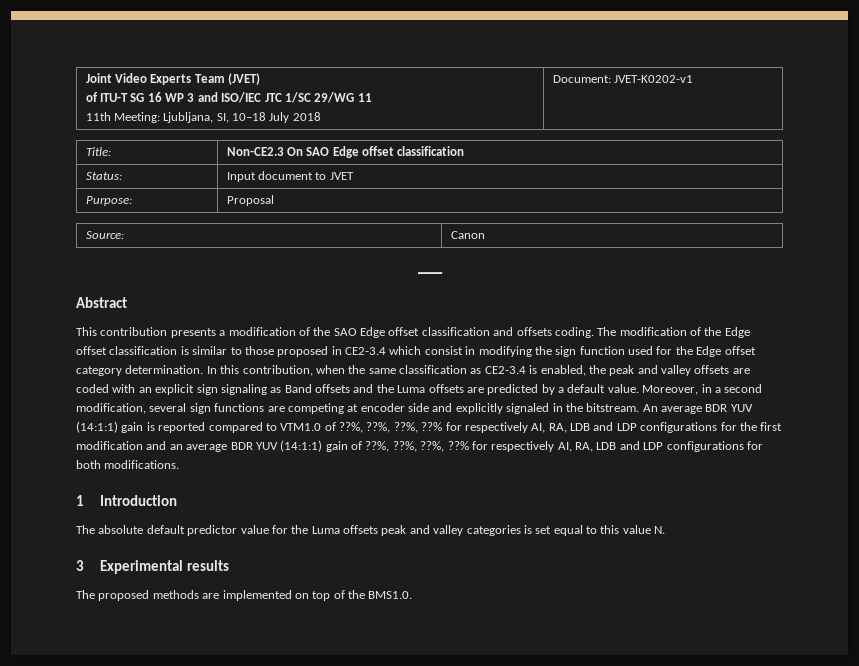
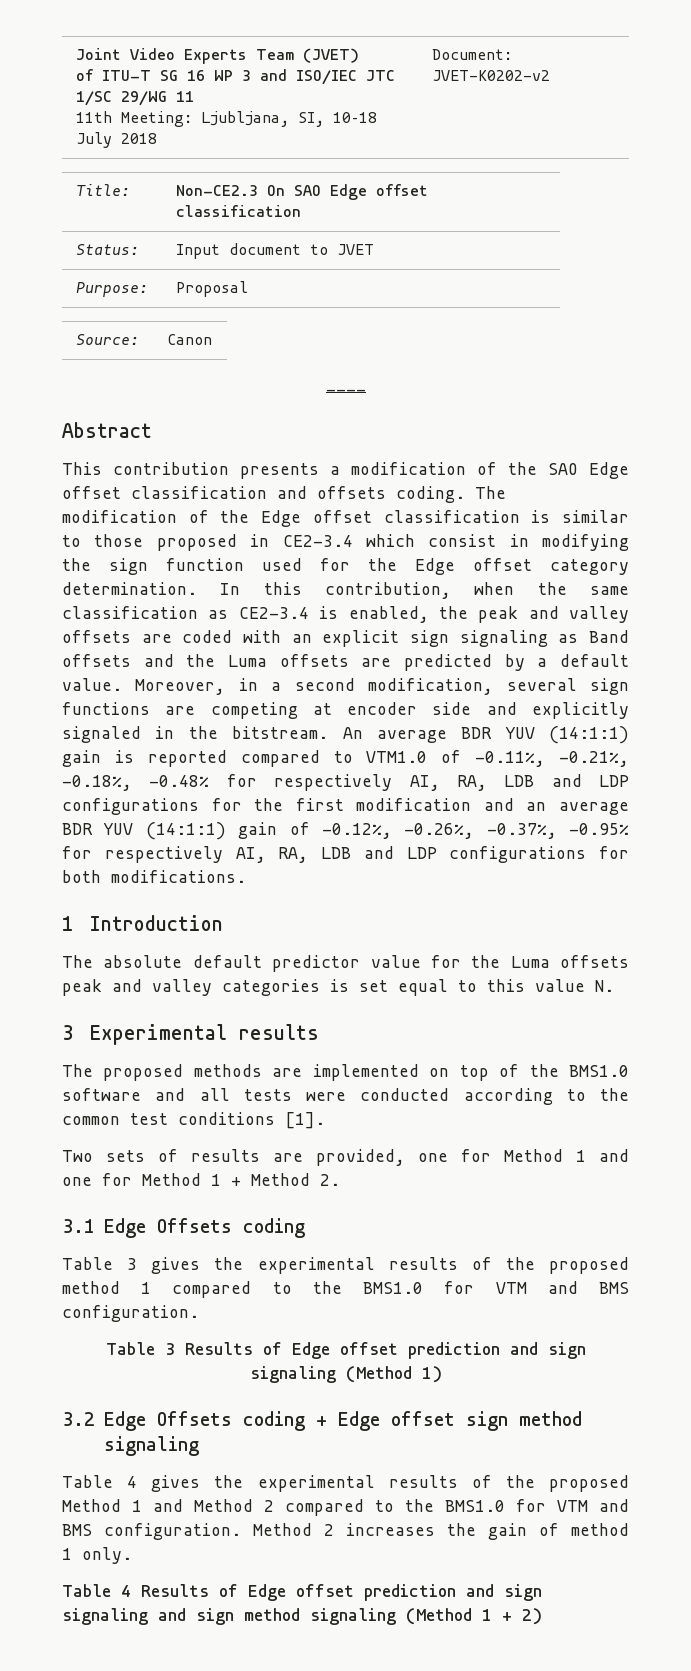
[613,75,693,83] JVET-K0202-v1 -> [431,70,550,81] JVET-K0202-v2
[339,422,443,433] ??%, ??%, ??%, ??% -> [475,751,629,767] [62,775,210,791] -0.11%, -0.21%, -0.18%, -0.48%
[365,441,469,452] ??%, ??%, ??%, ??% -> [321,823,629,839] -0.12%, -0.26%, -0.37%, -0.95%
[368,591,413,599] BMS1.0. -> [569,1065,630,1077] [62,1088,629,1105] [62,1112,325,1129] [62,1149,629,1166] [62,1173,340,1186] [62,1218,305,1238] [62,1257,629,1274] [62,1281,629,1298] [62,1305,199,1322] [105,1342,586,1359] [249,1366,442,1383] [62,1411,582,1431] [103,1436,199,1456] [62,1475,629,1492] [62,1499,629,1516] [62,1523,629,1540] [62,1547,132,1564] [62,1584,542,1601] [62,1608,542,1625] BMS1.0 software and all tests were conducted according to the common test conditions [1]. // Two sets of results are provided, one for Method 1 and one for Method 1 + Method 2. // 3.1 Edge Offsets coding // Table 3 gives the experimental results of the proposed method 1 compared to the BMS1.0 for VTM and BMS configuration. // Table 3 Results of Edge offset prediction and sign signaling (Method 1) // 3.2 Edge Offsets coding + Edge offset sign method signaling // Table 4 gives the experimental results of the proposed Method 1 and Method 2 compared to the BMS1.0 for VTM and BMS configuration. Method 2 increases the gain of method 1 only. // Table 4 Results of Edge offset prediction and sign signaling and sign method signaling (Method 1 + 2)

